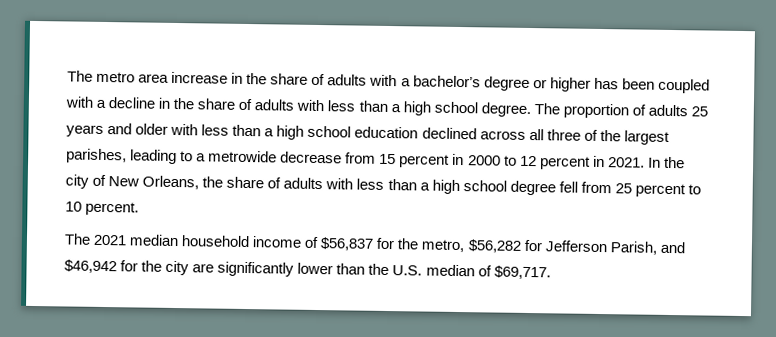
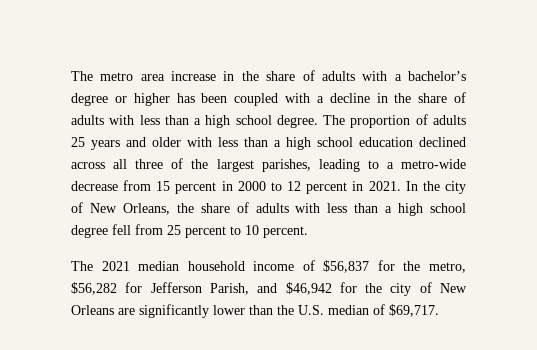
[208,150,278,163] metrowide -> [401,159,466,169] metro-wide
(190, 268) none -> [419,282,468,293] [71,305,114,315] of New Orleans

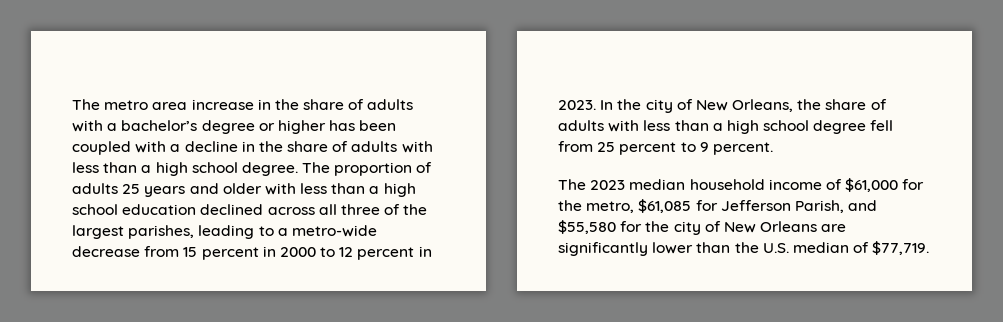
[368,181,401,191] 2021. -> [558,100,596,110] 2023.
[245,225,259,235] 10 -> [699,142,709,152] 9
[101,261,130,271] 2021 -> [590,180,626,190] 2023
[323,260,370,273] $56,837 -> [845,178,899,192] $61,000
[71,282,117,295] $56,282 -> [638,199,692,213] $61,085
[285,282,332,295] $46,942 -> [558,220,616,234] $55,580
[389,304,439,317] $69,717. -> [872,241,930,255] $77,719.

